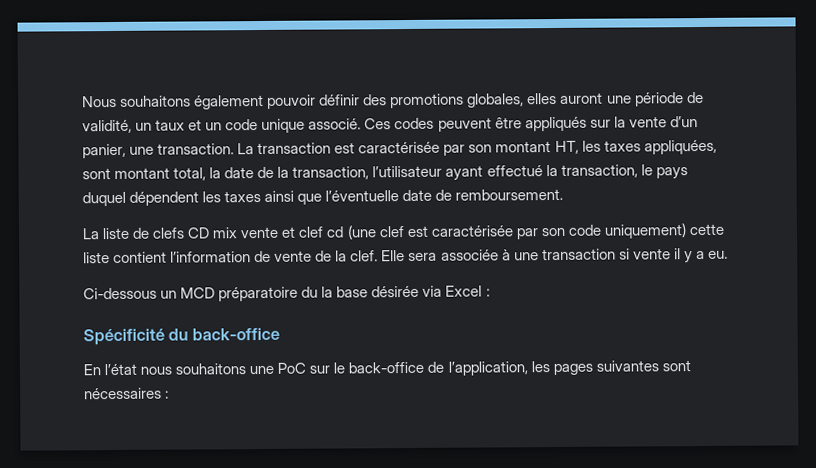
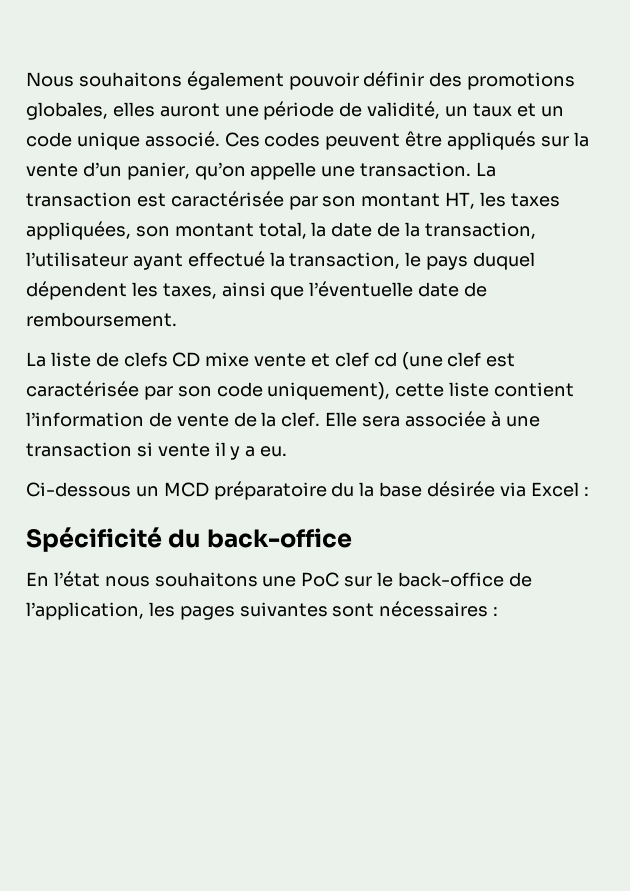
(126, 151) none -> [194,162,317,180] qu’on appelle
[82,168,111,180] sont -> [135,226,170,237] son
[224,190,262,203] taxes -> [162,283,217,299] taxes,
[212,227,239,239] mix -> [205,352,250,367] mixe
[603,223,687,239] uniquement) -> [267,382,391,400] uniquement),

